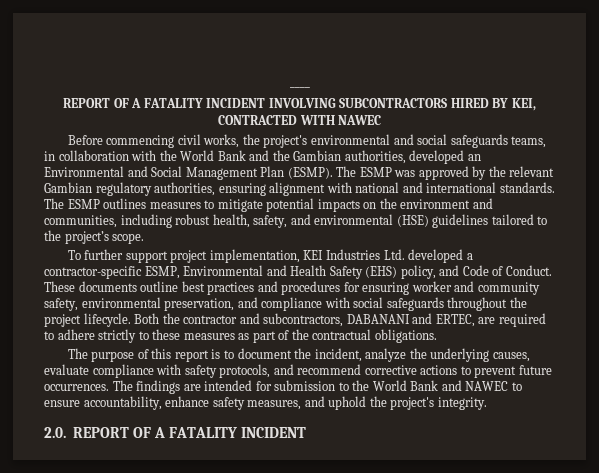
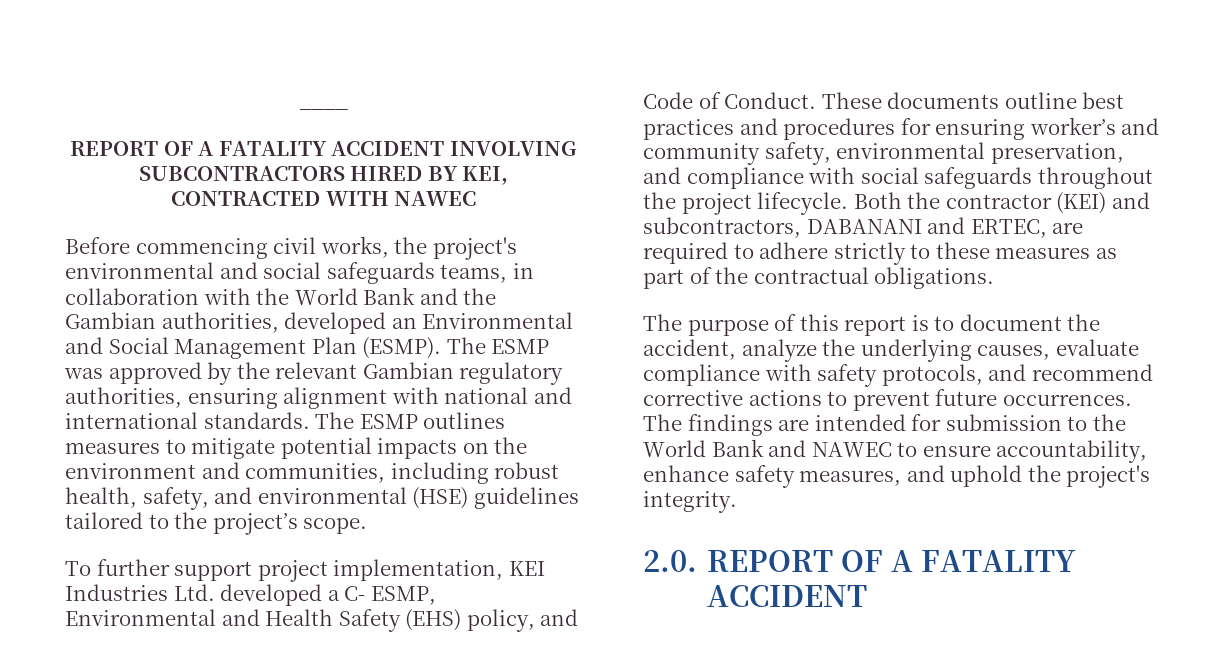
[206,98,266,108] INCIDENT -> [331,141,445,156] ACCIDENT
[44,266,142,279] contractor-specific -> [344,586,366,601] C-
[411,281,452,292] worker -> [1029,117,1116,135] worker’s
(238, 319) none -> [1056,192,1107,214] (KEI)
[314,348,362,362] incident, -> [643,339,736,360] accident,
[240,427,306,438] INCIDENT -> [707,585,868,607] ACCIDENT

